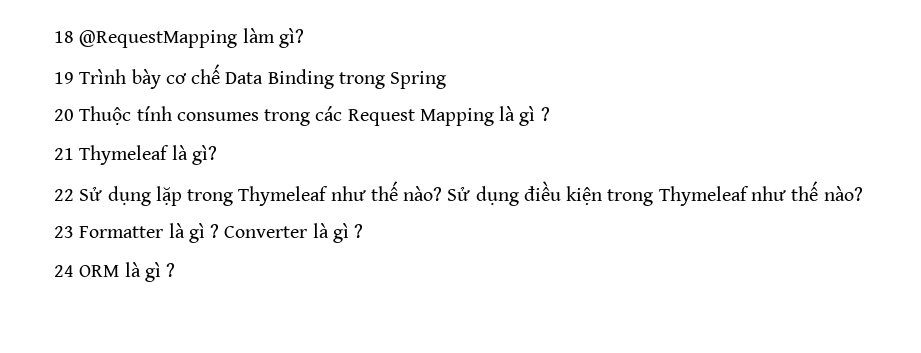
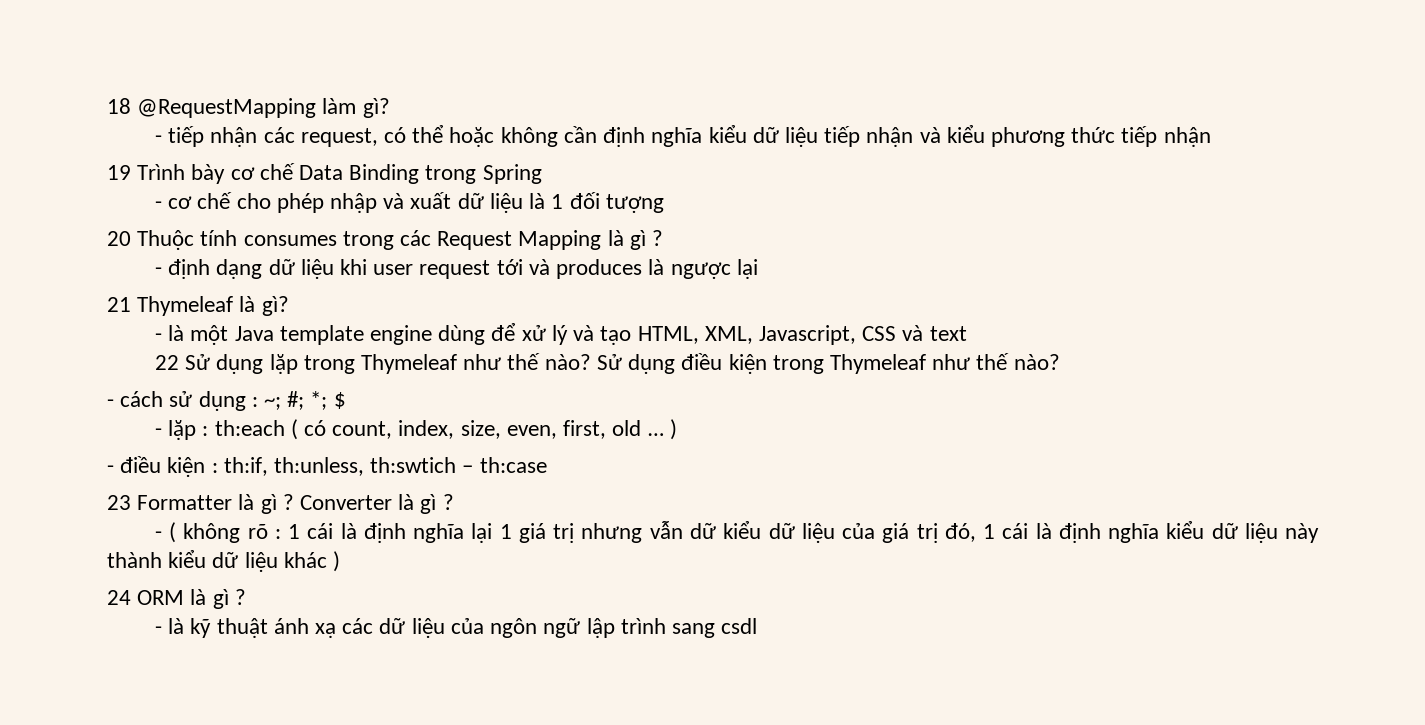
(304, 38) none -> [154,125,1211,147] // - tiếp nhận các request, có thể hoặc không cần định nghĩa kiểu dữ liệu tiếp nhận và kiểu phương thức tiếp nhận
(447, 80) none -> [154,192,664,213] // - cơ chế cho phép nhập và xuất dữ liệu là 1 đối tượng
[54,145,217,165] 21 Thymeleaf là gì? -> [154,259,758,279] [107,296,289,316] [154,323,967,345] - định dạng dữ liệu khi user request tới và produces là ngược lại // 21 Thymeleaf là gì? // - là một Java template engine dùng để xử lý và tạo HTML, XML, Javascript, CSS và text
(863, 193) none -> [107,391,346,411] [154,419,677,440] [107,456,547,477] // - cách sử dụng : ~; #; *; $ // - lặp : th:each ( có count, index, size, even, first, old … ) // - điều kiện : th:if, th:unless, th:swtich – th:case
(364, 231) none -> [154,521,1319,543] [107,550,341,572] // - ( không rõ : 1 cái là định nghĩa lại 1 giá trị nhưng vẫn dữ kiểu dữ liệu của giá trị đó, 1 cái là định nghĩa kiểu dữ liệu này thành kiểu dữ liệu khác )
(176, 270) none -> [154,618,758,638] // - là kỹ thuật ánh xạ các dữ liệu của ngôn ngữ lập trình sang csdl

